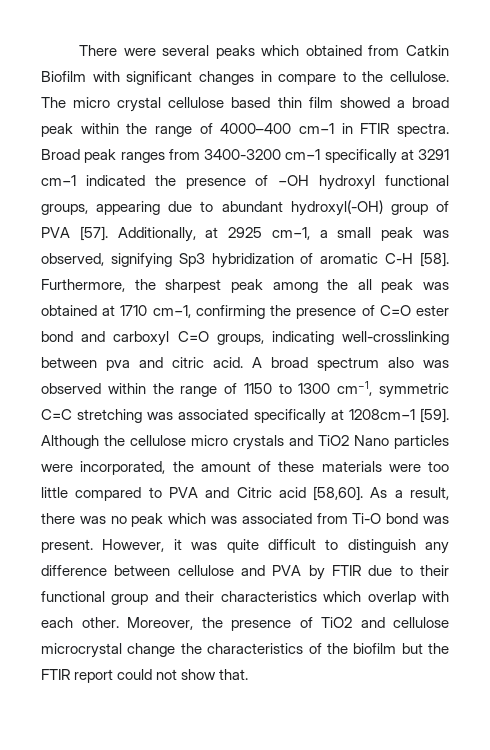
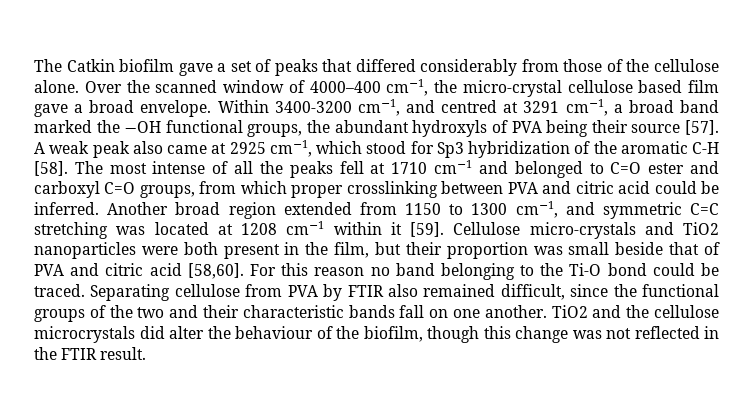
[79,45,449,59] [41,71,449,85] [41,97,449,112] [41,123,450,137] [41,149,449,164] [41,175,450,190] [41,200,450,216] [41,226,449,242] [41,253,172,268] There were several peaks which obtained from Catkin Biofilm with significant changes in compare to the cellulose. The micro crystal cellulose based thin film showed a broad peak within the range of 4000–400 cm−1 in FTIR spectra. Broad peak ranges from 3400-3200 cm−1 specifically at 3291 cm−1 indicated the presence of −OH hydroxyl functional groups, appearing due to abundant hydroxyl(-OH) group of PVA [57]. Additionally, at 2925 cm−1, a small peak was observed, signifying -> [34,59,719,76] [34,79,719,97] [34,99,719,117] [34,120,720,137] [34,140,434,158] The Catkin biofilm gave a set of peaks that differed considerably from those of the cellulose alone. Over the scanned window of 4000–400 cm−1, the micro-crystal cellulose based film gave a broad envelope. Within 3400-3200 cm−1, and centred at 3291 cm−1, a broad band marked the −OH functional groups, the abundant hydroxyls of PVA being their source [57]. A weak peak also came at 2925 cm−1, which stood for
(314, 258) none -> [593,141,617,154] the
[41,279,449,293] [41,305,375,319] Furthermore, the sharpest peak among the all peak was obtained at 1710 cm−1, confirming the presence of -> [74,160,604,178] The most intense of all the peaks fell at 1710 cm−1 and belonged to
[41,331,73,342] bond -> (685, 168) none
[271,331,449,345] [41,357,449,371] [41,383,238,397] indicating well-crosslinking between pva and citric acid. A broad spectrum also was observed within the range of -> [199,181,719,198] [34,202,397,219] from which proper crosslinking between PVA and citric acid could be inferred. Another broad region extended from
(373, 388) none -> [565,202,595,215] and
[178,408,450,424] [41,435,449,450] [41,461,449,475] [41,487,272,501] associated specifically at 1208cm−1 [59]. Although the cellulose micro crystals and TiO2 Nano particles were incorporated, the amount of these materials were too little compared to PVA and Citric -> [154,221,719,239] [34,242,720,259] [34,263,144,276] located at 1208 cm−1 within it [59]. Cellulose micro-crystals and TiO2 nanoparticles were both present in the film, but their proportion was small beside that of PVA and citric
[370,487,450,500] [41,513,450,527] [41,539,449,554] [41,565,449,580] [41,591,450,605] [41,617,449,631] [41,643,449,658] [41,669,249,683] As a result, there was no peak which was associated from Ti-O bond was present. However, it was quite difficult to distinguish any difference between cellulose and PVA by FTIR due to their functional group and their characteristics which overlap with each other. Moreover, the presence of TiO2 and cellulose microcrystal change the characteristics of the biofilm but the FTIR report could not show that. -> [249,263,719,280] [34,284,719,301] [34,305,719,322] [34,326,719,343] [34,347,147,360] For this reason no band belonging to the Ti-O bond could be traced. Separating cellulose from PVA by FTIR also remained difficult, since the functional groups of the two and their characteristic bands fall on one another. TiO2 and the cellulose microcrystals did alter the behaviour of the biofilm, though this change was not reflected in the FTIR result.

